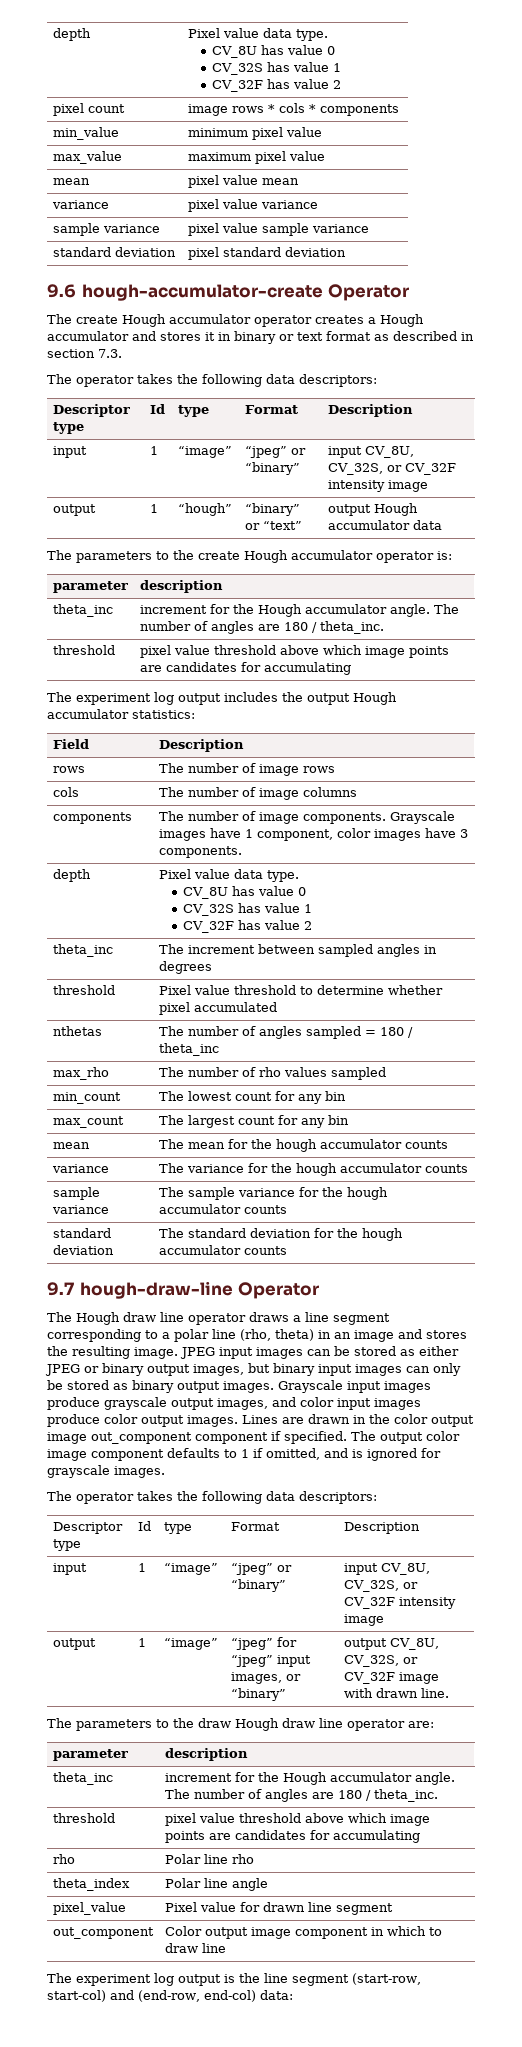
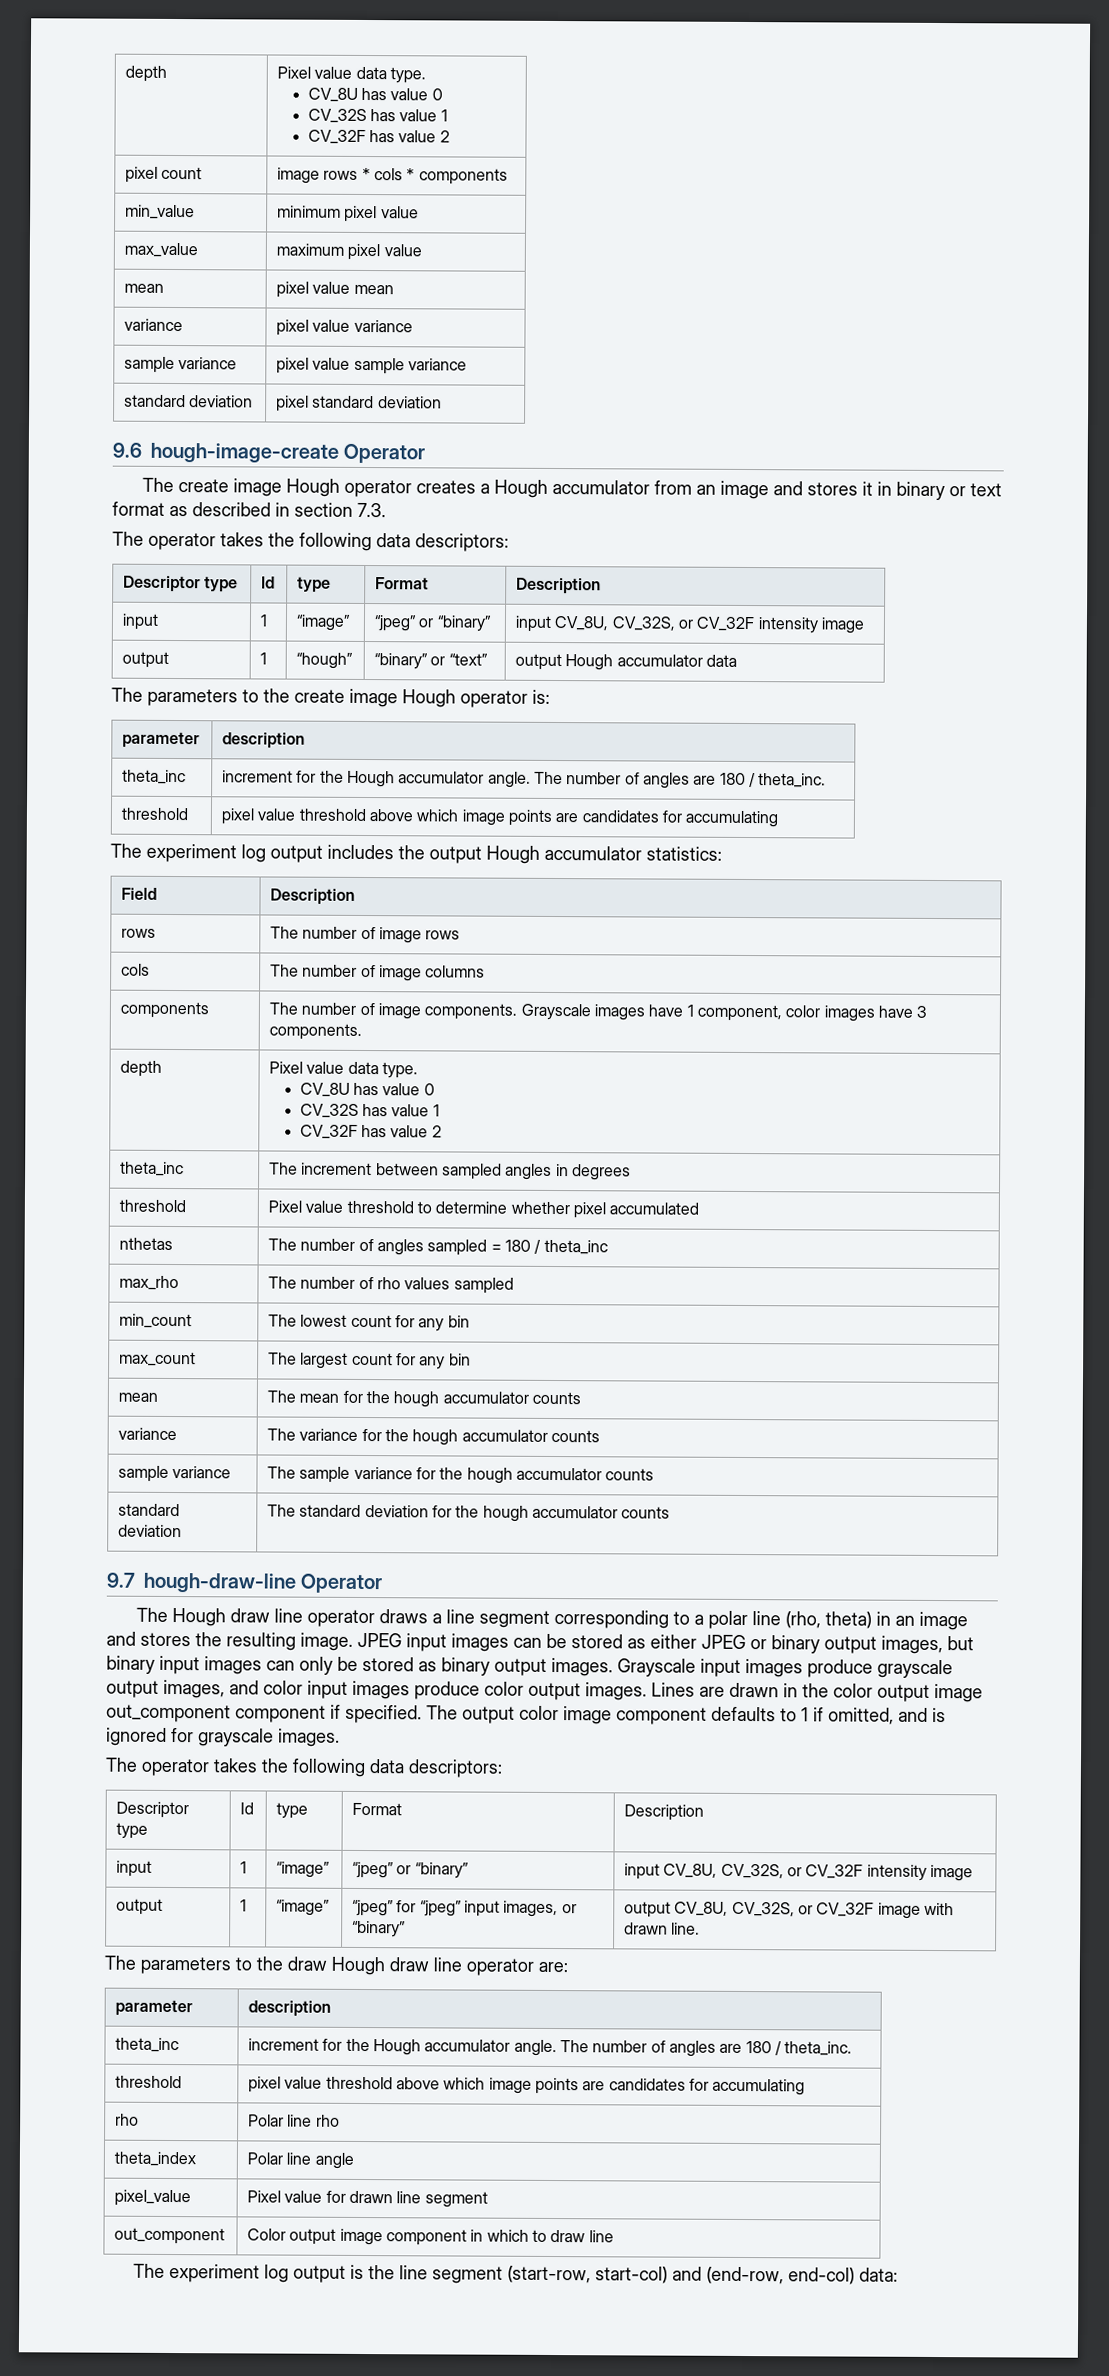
[82,284,324,301] hough-accumulator-create -> [150,442,339,463] hough-image-create
[122,314,251,327] Hough accumulator -> [233,478,341,497] image Hough
(129, 336) none -> [654,480,770,500] from an image
[244,550,373,563] Hough accumulator -> [349,688,456,708] image Hough

